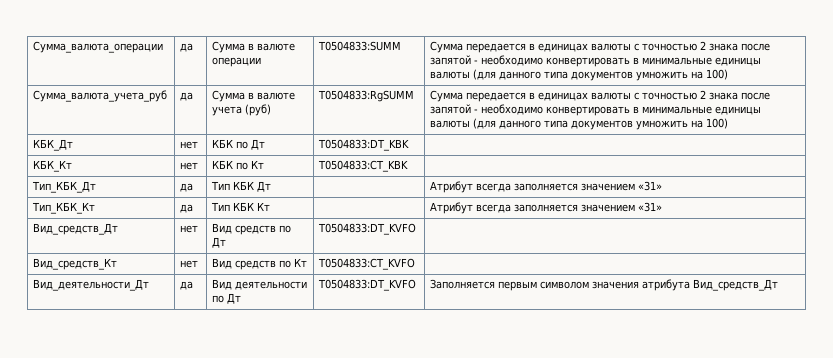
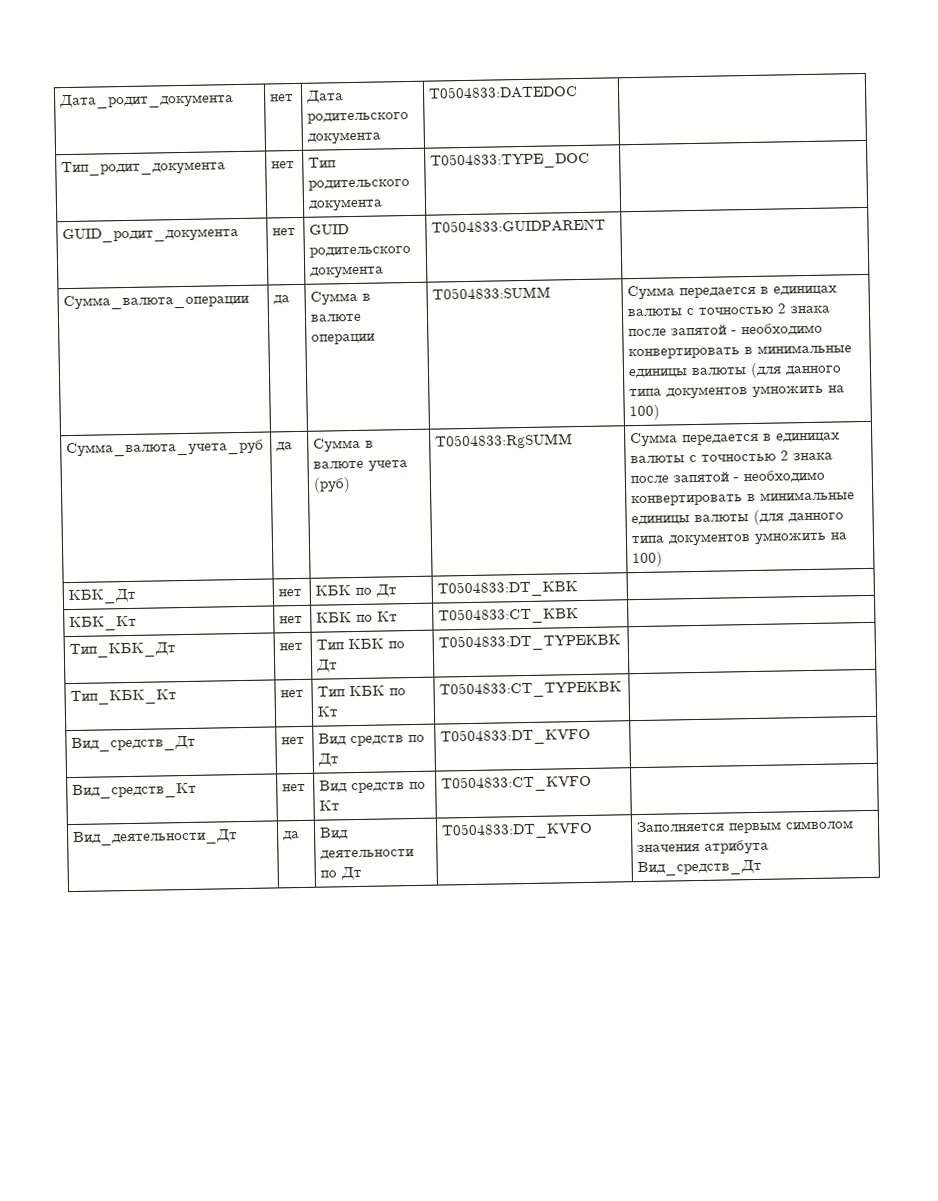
(33, 47) none -> [59,92,235,110] [270,94,295,102] [305,90,345,104] [307,111,410,124] [307,131,382,145] [428,84,579,100] [61,159,227,177] [271,160,296,169] [308,157,337,168] [308,178,411,191] [308,198,384,212] [430,151,591,170] [62,225,240,244] [272,227,297,236] [309,224,350,235] [309,245,412,258] [310,265,385,279] [431,218,607,234] Дата_родит_документа | нет | Дата родительского документа | T0504833:DATEDOC | // Тип_родит_документа | нет | Тип родительского документа | T0504833:TYPE_DOC | // GUID_родит_документа | нет | GUID родительского документа | T0504833:GUIDPARENT | //
[180,183,194,192] [211,181,272,192] [430,181,663,193] да | Тип КБК Дт | | Атрибут всегда заполняется значением «31» -> [279,642,304,651] [316,638,406,650] [316,659,339,673] [438,633,622,652] нет | Тип КБК по Дт | T0504833:DT_TYPEKBK |
[180,204,194,213] [211,202,271,211] [430,202,663,214] да | Тип КБК Кт | | Атрибут всегда заполняется значением «31» -> [280,689,305,698] [317,685,407,697] [317,706,340,717] [439,680,623,699] нет | Тип КБК по Кт | T0504833:CT_TYPEKBK |

